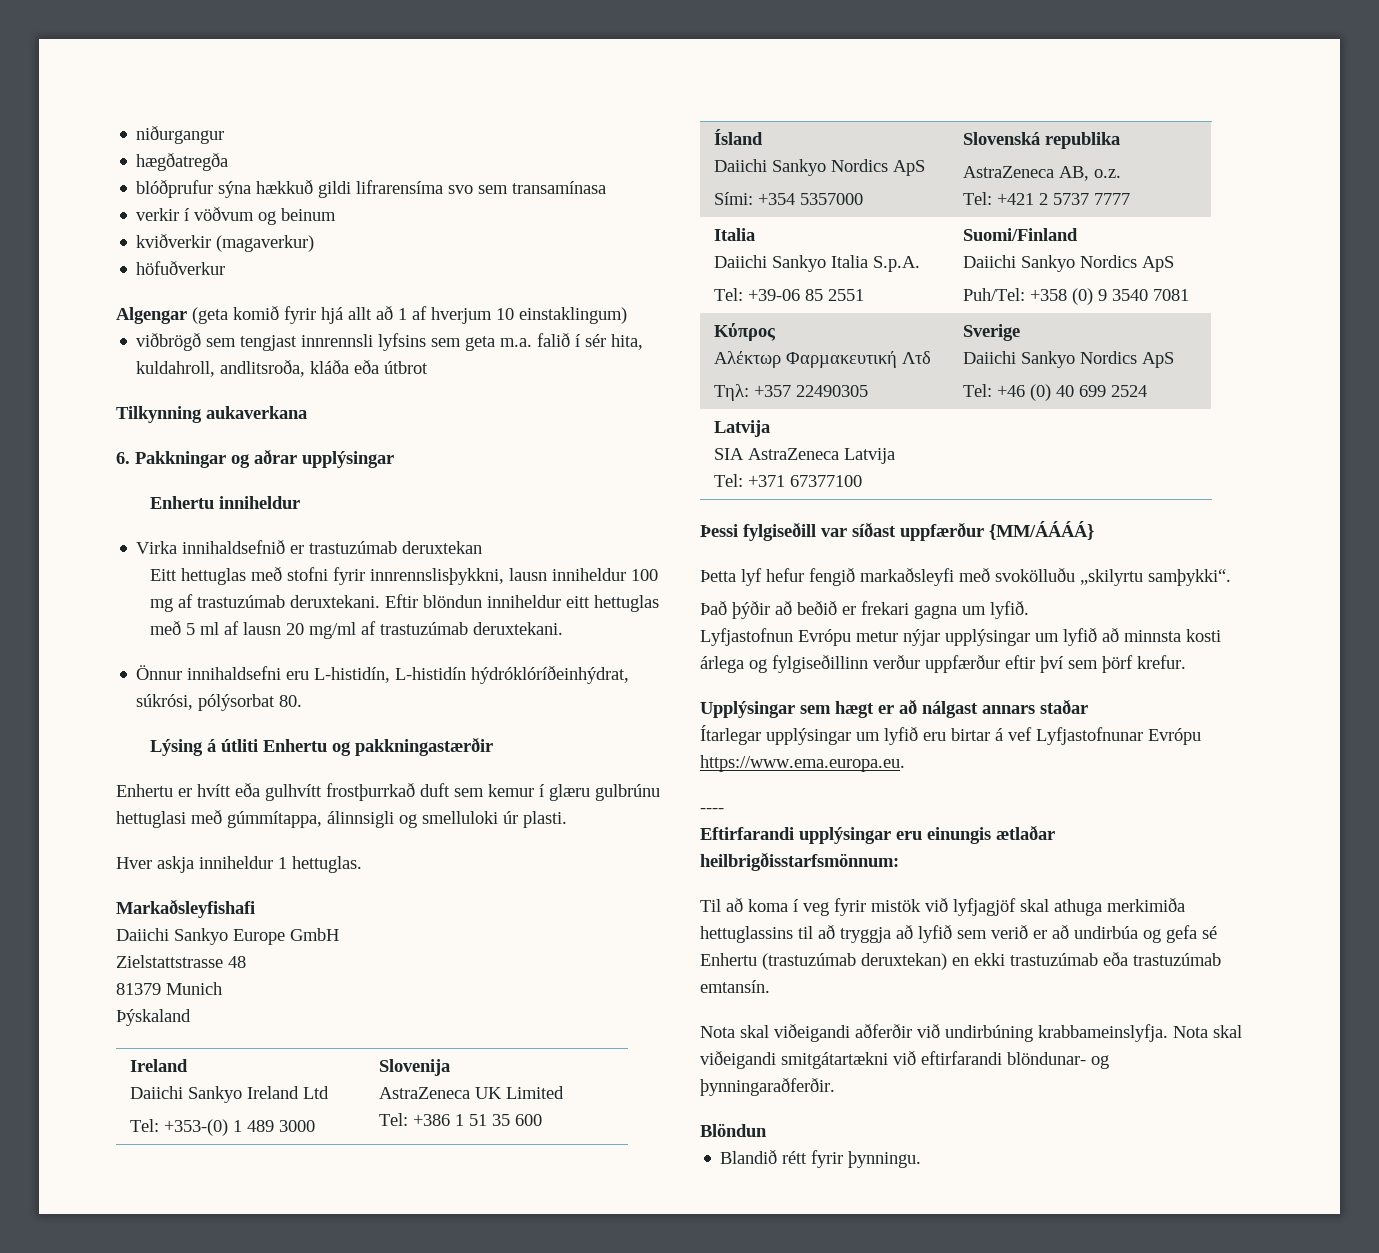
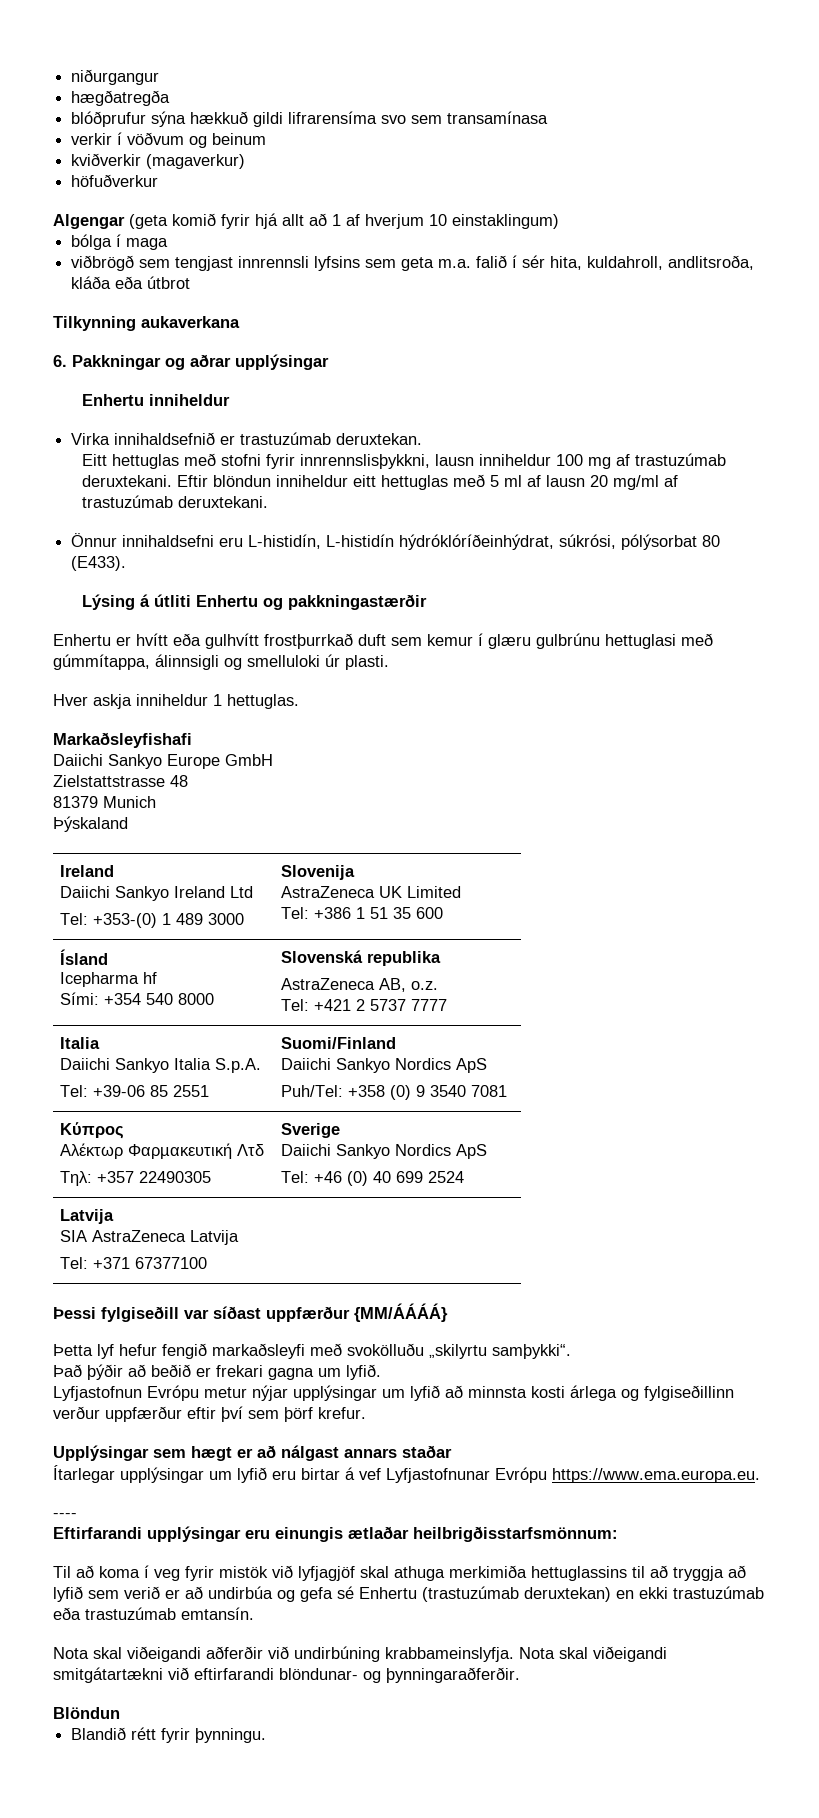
(627, 315) none -> [71,234,169,250] // bólga í maga
[402,541,483,554] deruxtekan -> [336,433,423,445] deruxtekan.
[279,695,303,707] 80. -> [702,535,721,547] [71,556,127,571] 80 (E433).
[714,159,926,176] Daiichi Sankyo Nordics ApS -> [60,972,158,987] Icepharma hf
[800,193,864,205] 5357000 -> [146,993,215,1005] 540 8000

